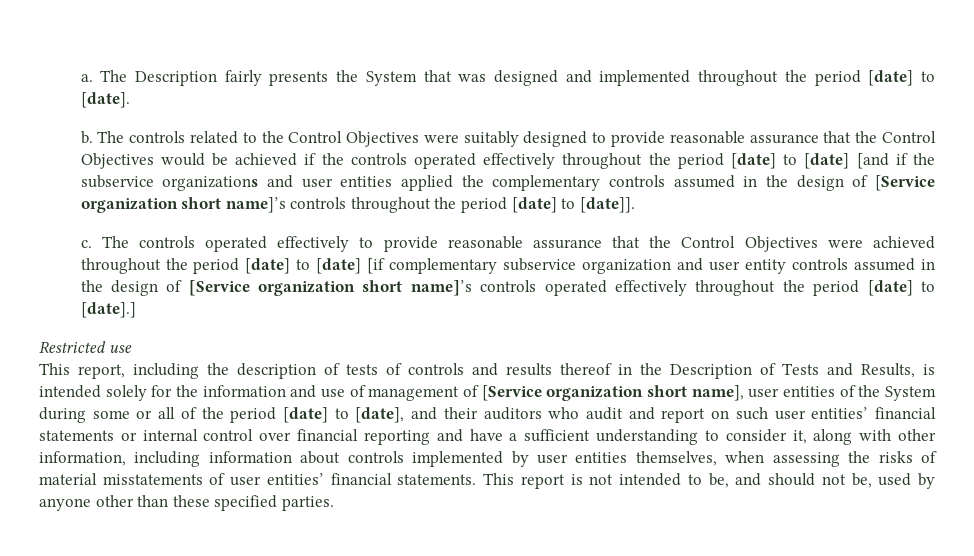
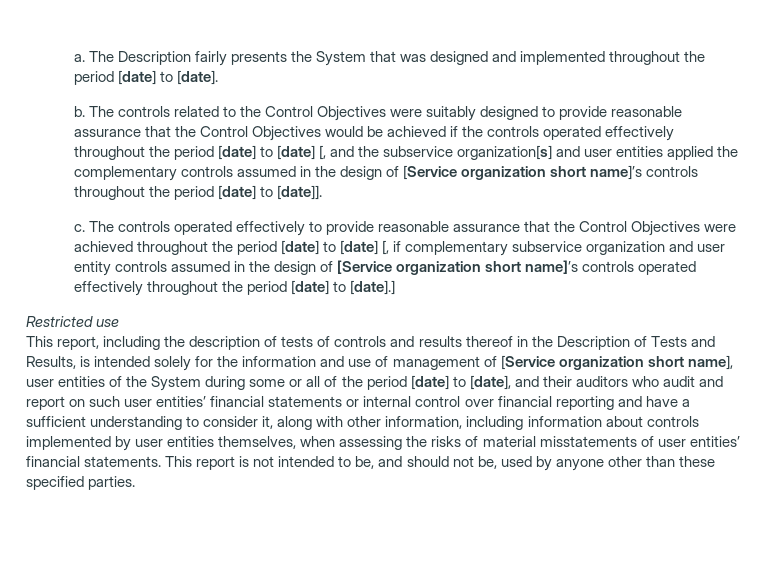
[856,153,908,169] [and if -> [318,145,354,160] [, and
[162,176,259,191] organizations -> [457,145,553,160] organization[s]
[367,258,386,274] [if -> [381,240,402,255] [, if

